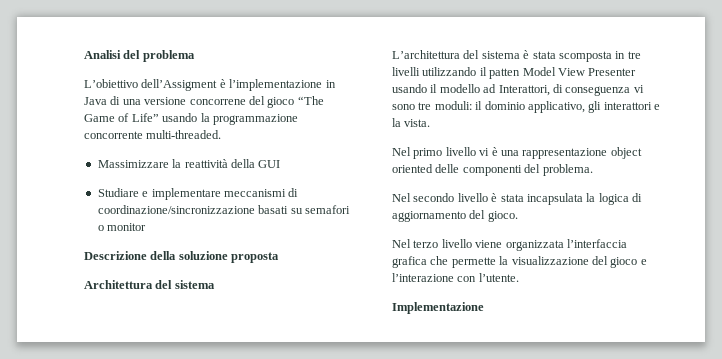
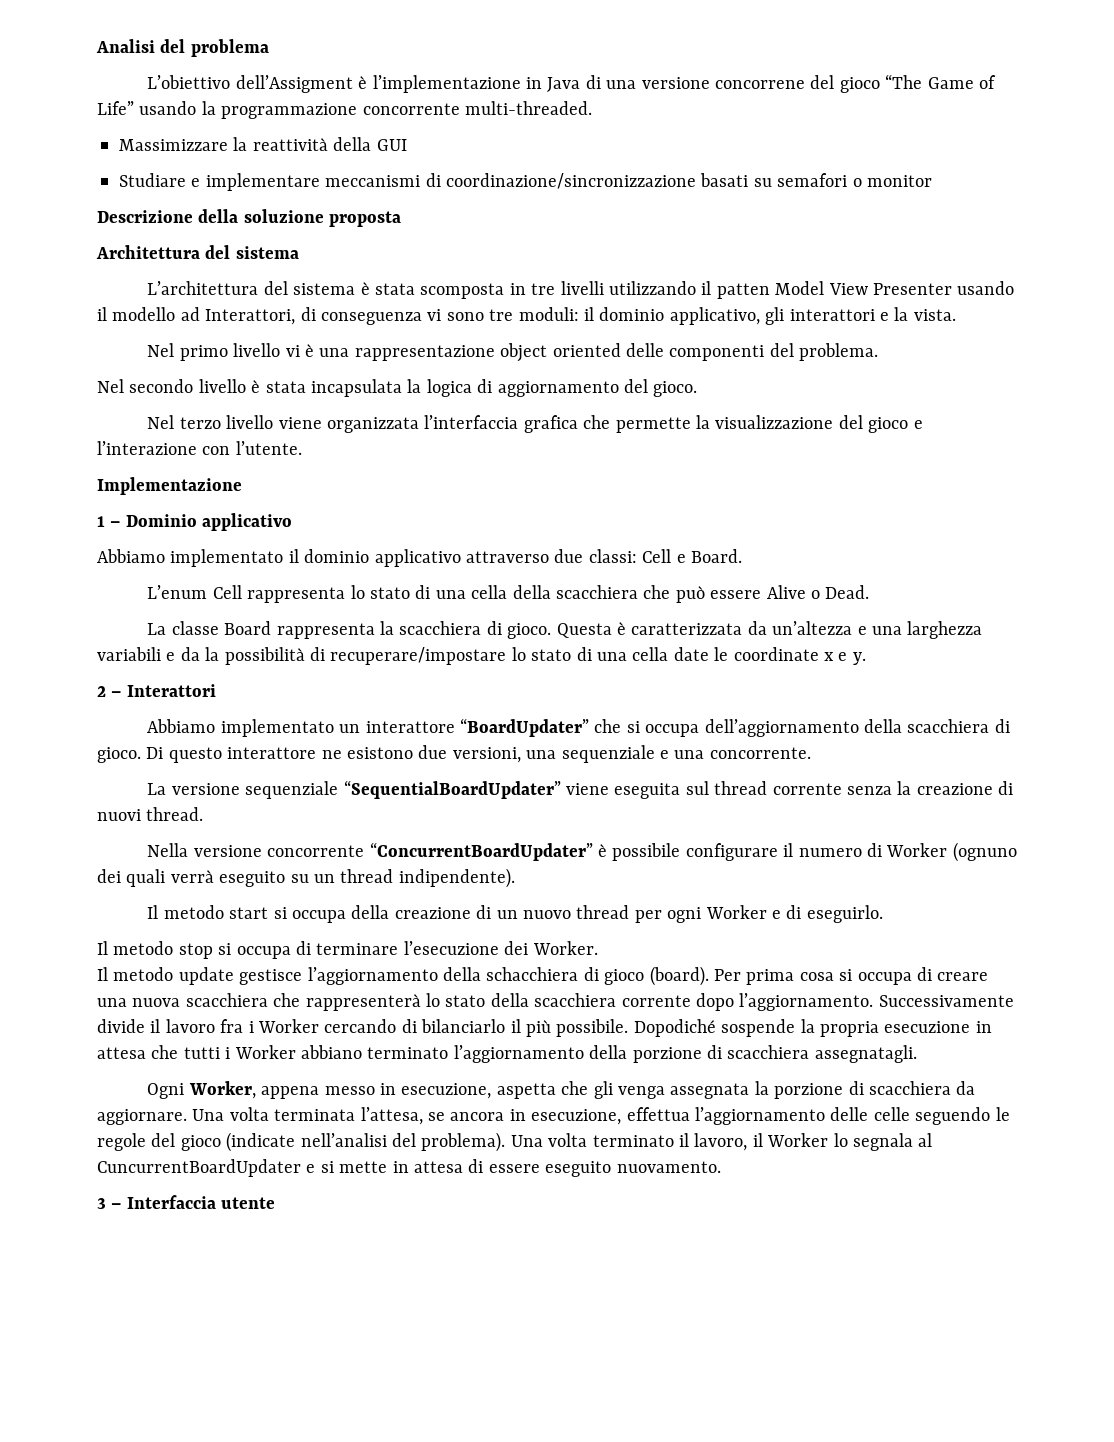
(484, 308) none -> [97,513,293,531] [97,549,742,567] [147,585,870,603] [147,621,983,639] [97,647,866,665] [97,684,216,697] [147,718,1010,737] [97,745,811,763] [147,780,1014,799] [97,807,204,821] [147,842,1017,862] [97,868,515,888] [147,905,883,923] [97,941,598,959] [97,966,989,986] [97,993,1014,1011] [97,1019,992,1037] [97,1045,917,1063] [147,1081,976,1099] [97,1107,1010,1125] [97,1132,933,1152] [97,1159,721,1177] [97,1195,276,1209] // 1 – Dominio applicativo // Abbiamo implementato il dominio applicativo attraverso due classi: Cell e Board. // L’enum Cell rappresenta lo stato di una cella della scacchiera che può essere Alive o Dead. // La classe Board rappresenta la scacchiera di gioco. Questa è caratterizzata da un’altezza e una larghezza variabili e da la possibilità di recuperare/impostare lo stato di una cella date le coordinate x e y. // 2 – Interattori // Abbiamo implementato un interattore “BoardUpdater” che si occupa dell’aggiornamento della scacchiera di gioco. Di questo interattore ne esistono due versioni, una sequenziale e una concorrente. // La versione sequenziale “SequentialBoardUpdater” viene eseguita sul thread corrente senza la creazione di nuovi thread. // Nella versione concorrente “ConcurrentBoardUpdater” è possibile configurare il numero di Worker (ognuno dei quali verrà eseguito su un thread indipendente). // Il metodo start si occupa della creazione di un nuovo thread per ogni Worker e di eseguirlo. // Il metodo stop si occupa di terminare l’esecuzione dei Worker. // Il metodo update gestisce l’aggiornamento della schacchiera di gioco (board). Per prima cosa si occupa di creare una nuova scacchiera che rappresenterà lo stato della scacchiera corrente dopo l’aggiornamento. Successivamente divide il lavoro fra i Worker cercando di bilanciarlo il più possibile. Dopodiché sospende la propria esecuzione in attesa che tutti i Worker abbiano terminato l’aggiornamento della porzione di scacchiera assegnatagli. // Ogni Worker, appena messo in esecuzione, aspetta che gli venga assegnata la porzione di scacchiera da aggiornare. Una volta terminata l’attesa, se ancora in esecuzione, effettua l’aggiornamento delle celle seguendo le regole del gioco (indicate nell’analisi del problema). Una volta terminato il lavoro, il Worker lo segnala al CuncurrentBoardUpdater e si mette in attesa di essere eseguito nuovamento. // 3 – Interfaccia utente

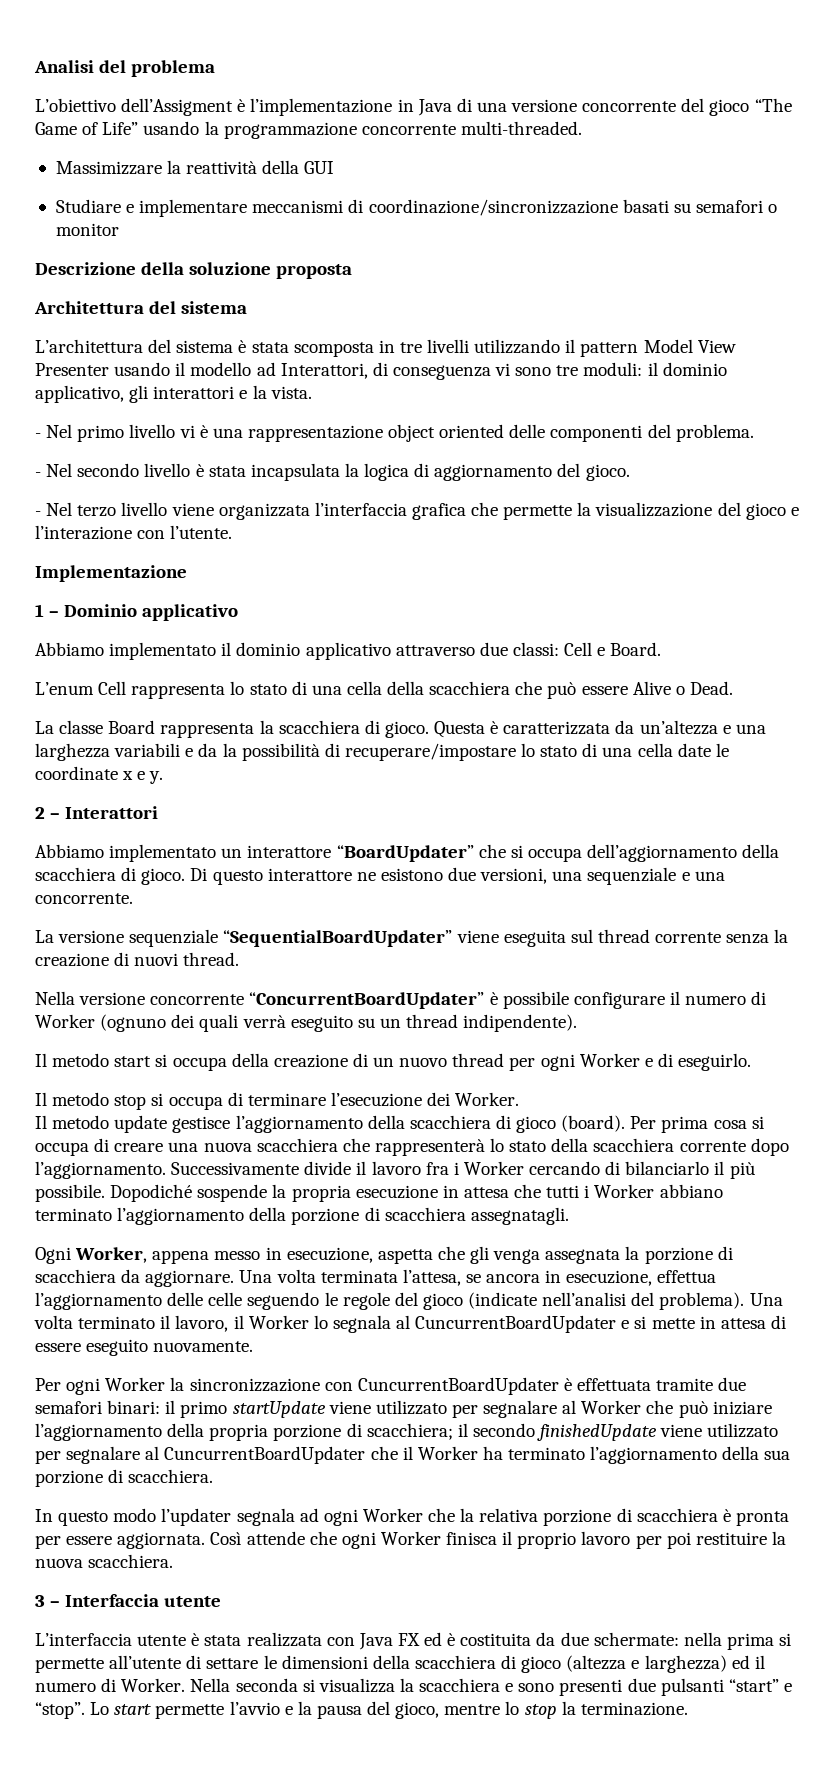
[715,80,806,89] concorrene -> [582,101,677,112] concorrente
[716,283,770,299] patten -> [580,342,639,357] pattern
(956, 315) none -> [35,433,41,438] -
(879, 352) none -> [35,472,41,477] -
(698, 389) none -> [35,511,41,516] -
[486,967,579,981] schacchiera -> [409,1115,491,1129] scacchiera
[616,1161,721,1173] [97,1195,276,1209] nuovamento. // 3 – Interfaccia utente -> [153,1341,254,1352] [35,1377,747,1395] [35,1400,772,1418] [35,1423,779,1441] [35,1446,791,1464] [35,1469,214,1487] [35,1508,789,1526] [35,1531,786,1549] [35,1554,174,1568] [35,1594,222,1607] [35,1632,792,1650] [35,1655,765,1673] [35,1678,792,1696] [35,1701,688,1719] nuovamente. // Per ogni Worker la sincronizzazione con CuncurrentBoardUpdater è effettuata tramite due semafori binari: il primo startUpdate viene utilizzato per segnalare al Worker che può iniziare l’aggiornamento della propria porzione di scacchiera; il secondo finishedUpdate viene utilizzato per segnalare al CuncurrentBoardUpdater che il Worker ha terminato l’aggiornamento della sua porzione di scacchiera. // In questo modo l’updater segnala ad ogni Worker che la relativa porzione di scacchiera è pronta per essere aggiornata. Così attende che ogni Worker finisca il proprio lavoro per poi restituire la nuova scacchiera. // 3 – Interfaccia utente // L’interfaccia utente è stata realizzata con Java FX ed è costituita da due schermate: nella prima si permette all’utente di settare le dimensioni della scacchiera di gioco (altezza e larghezza) ed il numero di Worker. Nella seconda si visualizza la scacchiera e sono presenti due pulsanti “start” e “stop”. Lo start permette l’avvio e la pausa del gioco, mentre lo stop la terminazione.

